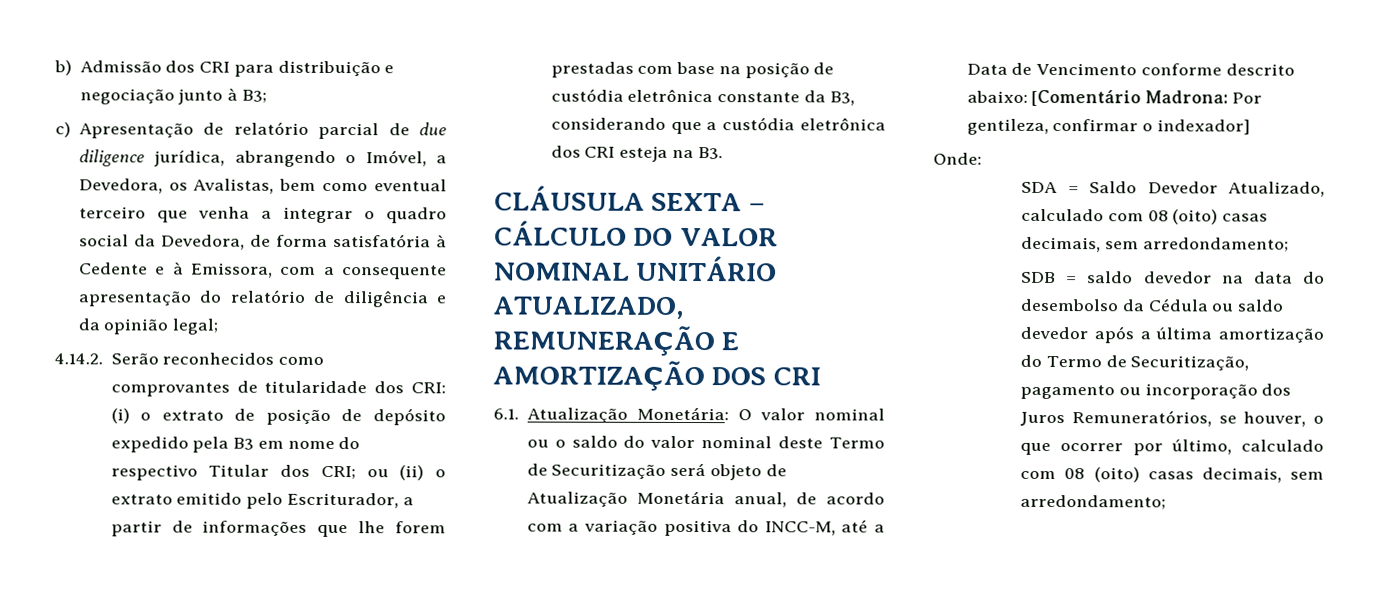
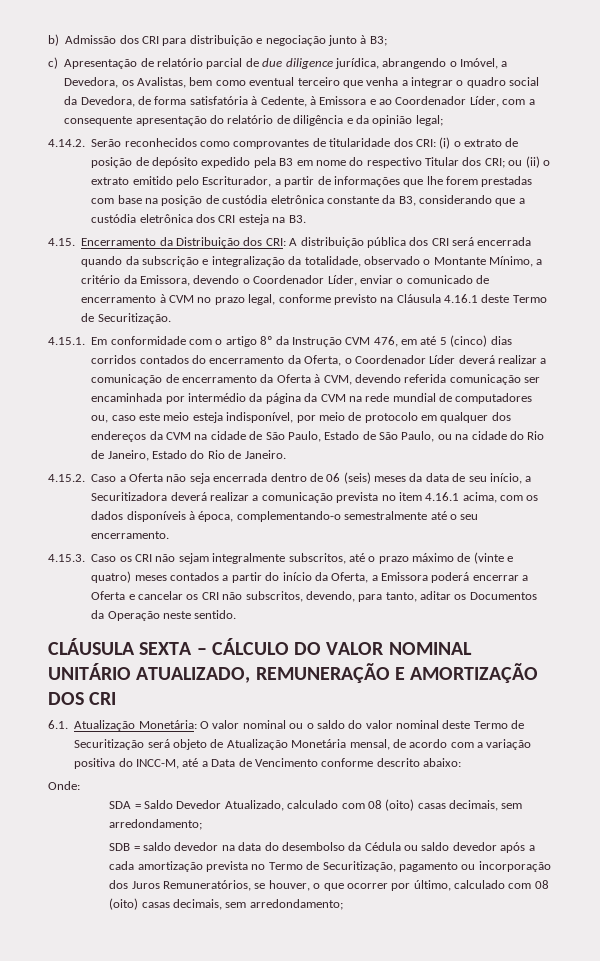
[78,261,273,278] Cedente e à Emissora, -> [260,96,499,107] Cedente, à Emissora e ao Coordenador Líder,
(723, 153) none -> [48,237,532,248] [81,256,543,267] [81,275,489,286] [81,294,547,305] [81,313,171,324] [48,335,512,347] [91,355,547,366] [91,374,540,385] [91,393,533,404] [91,412,511,423] [91,431,545,442] [91,450,286,461] [48,472,532,484] [91,492,539,503] [91,511,479,522] [91,531,170,539] [48,552,514,564] [91,571,529,583] [91,591,537,602] [91,610,237,621] // 4.15. Encerramento da Distribuição dos CRI: A distribuição pública dos CRI será encerrada quando da subscrição e integralização da totalidade, observado o Montante Mínimo, a critério da Emissora, devendo o Coordenador Líder, enviar o comunicado de encerramento à CVM no prazo legal, conforme previsto na Cláusula 4.16.1 deste Termo de Securitização. // 4.15.1. Em conformidade com o artigo 8º da Instrução CVM 476, em até 5 (cinco) dias corridos contados do encerramento da Oferta, o Coordenador Líder deverá realizar a comunicação de encerramento da Oferta à CVM, devendo referida comunicação ser encaminhada por intermédio da página da CVM na rede mundial de computadores ou, caso este meio esteja indisponível, por meio de protocolo em qualquer dos endereços da CVM na cidade de São Paulo, Estado de São Paulo, ou na cidade do Rio de Janeiro, Estado do Rio de Janeiro. // 4.15.2. Caso a Oferta não seja encerrada dentro de 06 (seis) meses da data de seu início, a Securitizadora deverá realizar a comunicação prevista no item 4.16.1 acima, com os dados disponíveis à época, complementando-o semestralmente até o seu encerramento. // 4.15.3. Caso os CRI não sejam integralmente subscritos, até o prazo máximo de (vinte e quatro) meses contados a partir do início da Oferta, a Emissora poderá encerrar a Oferta e cancelar os CRI não subscritos, devendo, para tanto, aditar os Documentos da Operação neste sentido.
[733,492,787,508] anual, -> [349,739,390,750] mensal,
[1031,88,1262,107] [966,118,1250,136] [Comentário Madrona: Por gentileza, confirmar o indexador] -> (461, 762) none
[1155,327,1324,343] [1020,354,1043,367] última amortização do -> [109,861,266,872] cada amortização prevista no

